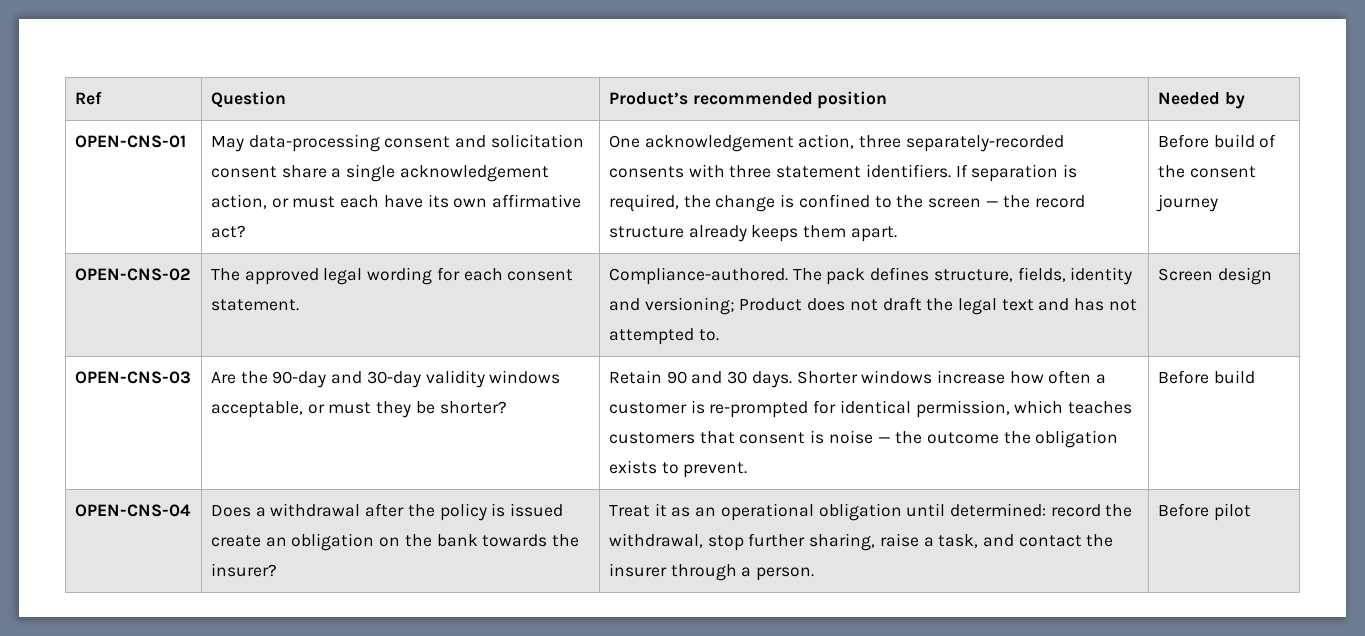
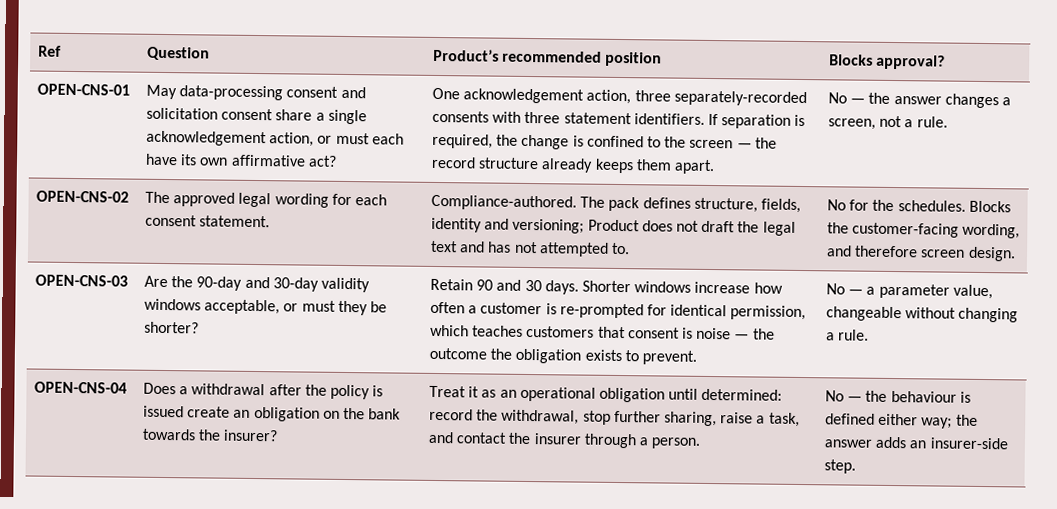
[1157,92,1245,109] Needed by -> [829,54,946,70] Blocks approval?
[1157,134,1277,148] [1157,165,1256,178] [1155,194,1218,212] Before build of the consent journey -> [828,92,1012,109] [828,115,948,130] No — the answer changes a screen, not a rule.
[1157,267,1272,285] Screen design -> [827,199,1011,213] [827,222,1021,239] [826,245,1016,262] No for the schedules. Blocks the customer-facing wording, and therefore screen design.
[1157,370,1255,384] Before build -> [826,283,993,300] [826,306,1019,323] [826,329,870,341] No — a parameter value, changeable without changing a rule.
[1157,503,1251,521] Before pilot -> [825,390,971,403] [825,413,978,429] [824,436,1009,450] [824,459,857,474] No — the behaviour is defined either way; the answer adds an insurer-side step.

